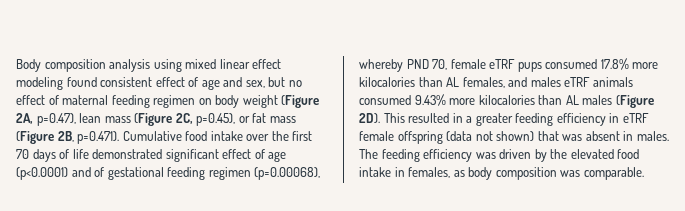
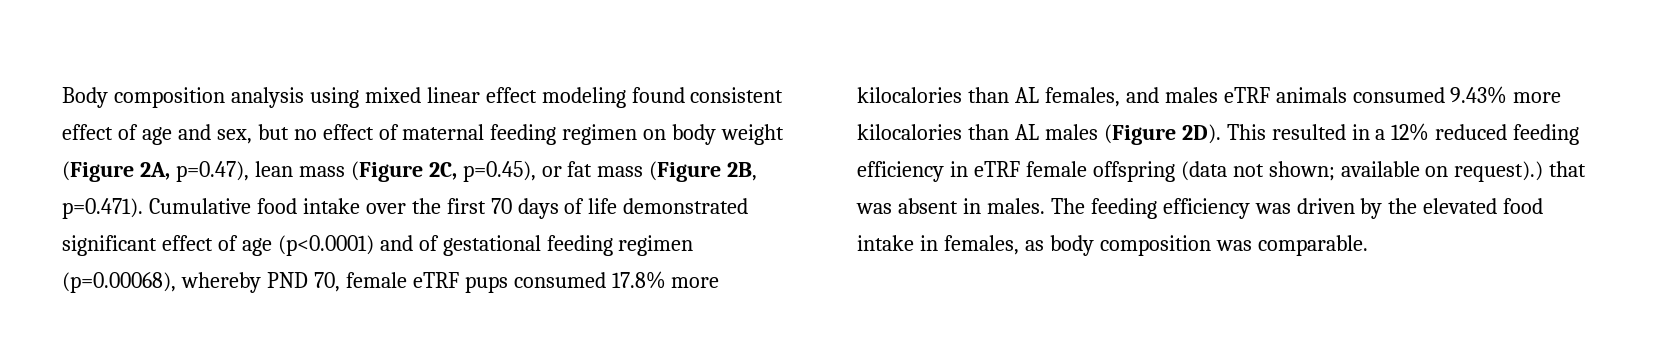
[475,113,513,126] greater -> [1391,123,1508,141] 12% reduced
[496,131,535,141] shown) -> [1268,161,1544,182] shown; available on request).)

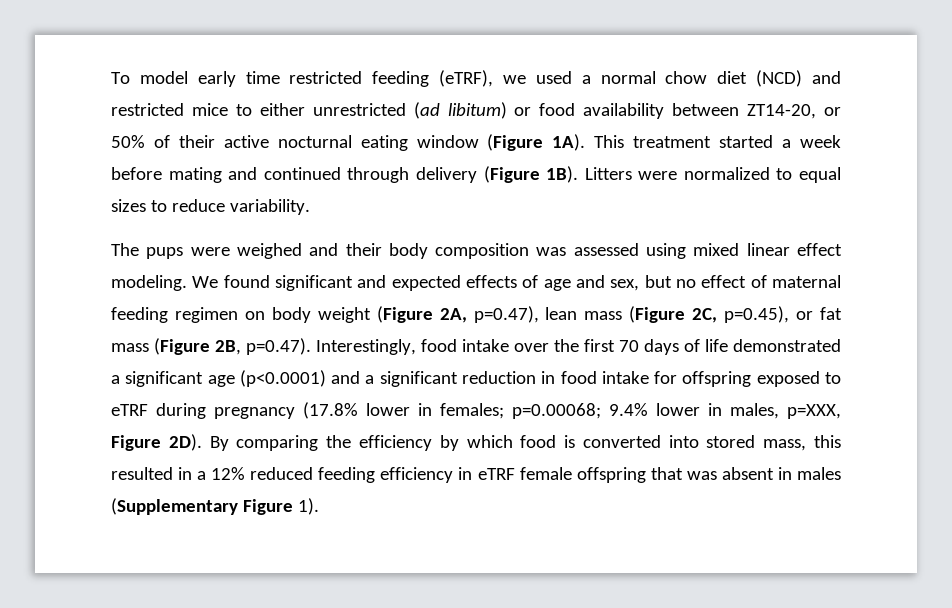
[62,87,784,108] [62,124,113,140] Body composition analysis using mixed linear effect modeling found consistent effect -> [111,70,842,87] [111,102,841,119] [111,134,841,151] [111,166,841,183] [111,199,310,215] [111,243,842,259] [111,275,517,291] To model early time restricted feeding (eTRF), we used a normal chow diet (NCD) and restricted mice to either unrestricted (ad libitum) or food availability between ZT14-20, or 50% of their active nocturnal eating window (Figure 1A). This treatment started a week before mating and continued through delivery (Figure 1B). Litters were normalized to equal sizes to reduce variability. // The pups were weighed and their body composition was assessed using mixed linear effect modeling. We found significant and expected effects
[62,198,251,219] p=0.471). Cumulative -> [246,338,416,355] p=0.47). Interestingly,
[62,235,694,256] [62,271,720,293] [857,86,1562,107] [857,124,1266,145] significant effect of age (p<0.0001) and of gestational feeding regimen (p=0.00068), whereby PND 70, female eTRF pups consumed 17.8% more kilocalories than AL females, and males eTRF animals consumed 9.43% more kilocalories than AL males (Figure 2D). This -> [111,370,842,387] [111,402,841,419] [111,434,842,451] a significant age (p<0.0001) and a significant reduction in food intake for offspring exposed to eTRF during pregnancy (17.8% lower in females; p=0.00068; 9.4% lower in males, p=XXX, Figure 2D). By comparing the efficiency by which food is converted into stored mass, this
[1180,161,1587,182] [856,198,1544,219] [857,235,1368,256] (data not shown; available on request).) that was absent in males. The feeding efficiency was driven by the elevated food intake in females, as body composition was comparable. -> [650,467,842,480] [111,498,319,515] that was absent in males (Supplementary Figure 1).

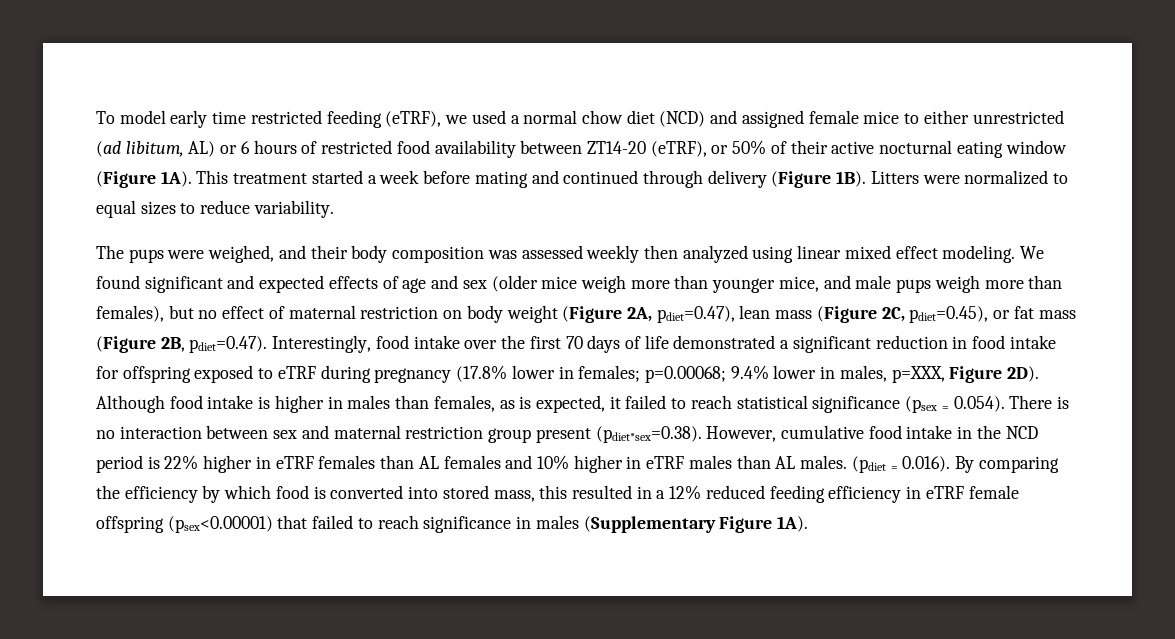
[111,103,184,116] restricted -> [741,110,859,128] assigned female
[447,102,532,119] libitum) or -> [125,140,393,157] libitum, AL) or 6 hours of restricted
[747,104,817,119] ZT14-20, -> [586,141,707,157] ZT14-20 (eTRF),
[236,243,302,259] weighed -> [208,245,275,263] weighed,
[646,243,790,259] using mixed linear -> [586,245,891,263] weekly then analyzed using linear mixed
[610,279,640,291] sex, -> [462,275,1063,293] [96,305,164,322] sex (older mice weigh more than younger mice, and male pups weigh more than females),
[111,307,238,323] feeding regimen -> [360,306,439,319] restriction
[473,306,539,323] p=0.47), -> [656,306,735,323] pdiet=0.47),
[724,306,790,323] p=0.45), -> [909,306,989,323] pdiet=0.45),
[246,338,311,355] p=0.47). -> [189,336,268,353] pdiet=0.47).
[207,370,458,387] age (p<0.0001) and a significant -> (871, 344) none
(202, 442) none -> [96,395,1069,413] [96,425,1038,443] [96,455,951,473] Although food intake is higher in males than females, as is expected, it failed to reach statistical significance (psex = 0.054). There is no interaction between sex and maternal restriction group present (pdiet*sex=0.38). However, cumulative food intake in the NCD period is 22% higher in eTRF females than AL females and 10% higher in eTRF males than AL males. (pdiet = 0.016).
[650,467,774,480] that was absent -> [167,515,512,533] (psex<0.00001) that failed to reach significance
[297,498,319,515] 1). -> [776,516,808,532] 1A).

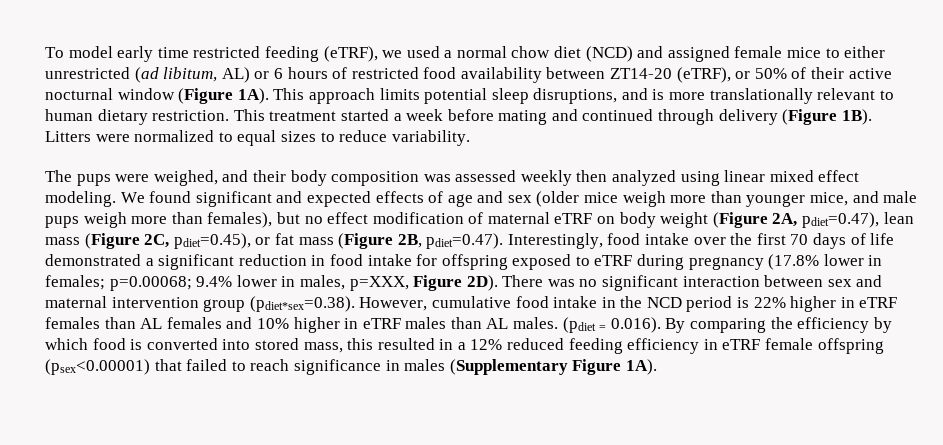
[956,141,1003,158] eating -> (113, 94) none
(229, 177) none -> [308,88,894,104] [45,109,265,125] approach limits potential sleep disruptions, and is more translationally relevant to human dietary restriction. This
(265, 312) none -> [372,212,464,224] modification
[360,306,439,319] restriction -> [554,213,593,224] eTRF
[96,395,1069,413] [96,430,115,439] Although food intake is higher in males than females, as is expected, it failed to reach statistical significance (psex = 0.054). There is no -> [502,275,679,291] There was no significant
[405,426,591,443] restriction group present -> [111,297,246,312] intervention group

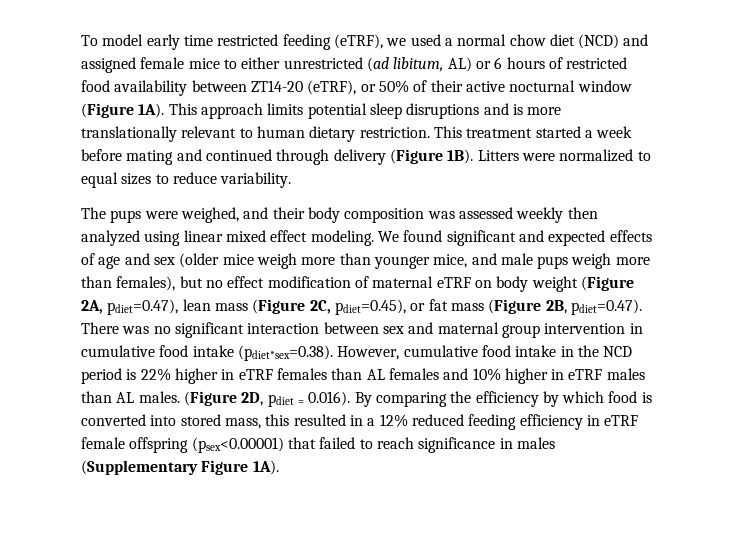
[533,88,618,104] disruptions, -> [406,103,480,119] disruptions
[507,233,895,249] [45,254,883,270] [45,275,498,291] Interestingly, food intake over the first 70 days of life demonstrated a significant reduction in food intake for offspring exposed to eTRF during pregnancy (17.8% lower in females; p=0.00068; 9.4% lower in males, p=XXX, Figure 2D). -> (642, 307) none
[111,297,246,312] intervention group -> [501,323,643,338] [81,345,234,357] group intervention in cumulative food intake
[562,317,596,333] (pdiet -> [183,391,294,407] (Figure 2D, pdiet

